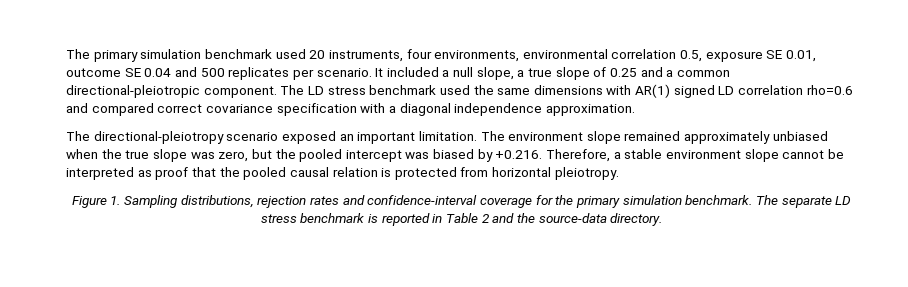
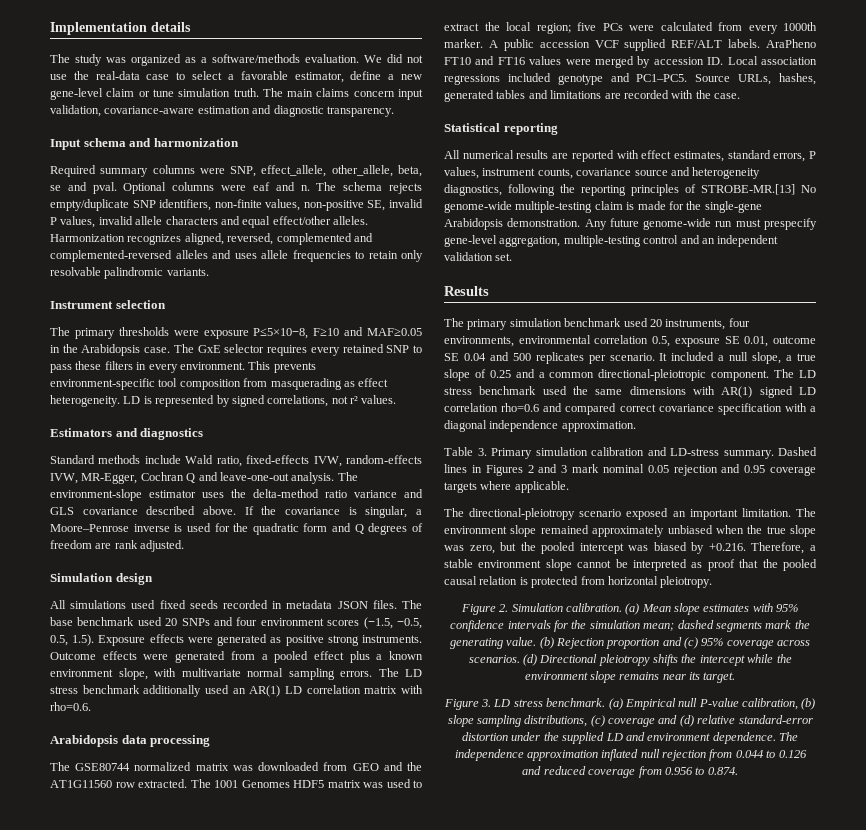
(66, 54) none -> [50,22,191,35] [50,54,423,66] [50,71,422,83] [50,88,424,100] [50,105,394,117] [50,138,239,150] [50,165,422,177] [50,182,422,194] [50,199,423,211] [50,216,368,228] [50,233,373,245] [50,250,423,262] [50,267,209,279] [50,300,166,309] [50,327,422,339] [50,344,423,356] [50,361,316,373] [50,378,389,390] [50,395,397,407] [50,428,204,440] [50,455,422,467] [50,472,358,484] [50,489,423,501] [50,506,423,518] [50,523,423,535] [50,540,185,552] [50,573,153,585] [50,600,422,609] [50,617,422,629] [50,634,423,646] [50,651,423,663] [50,668,422,680] [50,685,423,697] [50,702,91,711] [50,735,211,747] [50,762,423,771] [50,779,422,788] [444,22,817,34] [444,39,816,51] [444,56,817,68] [444,73,816,85] [444,90,740,102] [444,123,558,135] [444,150,816,162] [444,167,761,179] [444,184,816,196] [444,201,762,213] [444,218,817,230] [444,235,779,247] [444,252,513,261] [444,286,489,296] Implementation details // The study was organized as a software/methods evaluation. We did not use the real-data case to select a favorable estimator, define a new gene-level claim or tune simulation truth. The main claims concern input validation, covariance-aware estimation and diagnostic transparency. // Input schema and harmonization // Required summary columns were SNP, effect_allele, other_allele, beta, se and pval. Optional columns were eaf and n. The schema rejects empty/duplicate SNP identifiers, non-finite values, non-positive SE, invalid P values, invalid allele characters and equal effect/other alleles. Harmonization recognizes aligned, reversed, complemented and complemented-reversed alleles and uses allele frequencies to retain only resolvable palindromic variants. // Instrument selection // The primary thresholds were exposure P≤5×10−8, F≥10 and MAF≥0.05 in the Arabidopsis case. The GxE selector requires every retained SNP to pass these filters in every environment. This prevents environment-specific tool composition from masquerading as effect heterogeneity. LD is represented by signed correlations, not r² values. // Estimators and diagnostics // Standard methods include Wald ratio, fixed-effects IVW, random-effects IVW, MR-Egger, Cochran Q and leave-one-out analysis. The environment-slope estimator uses the delta-method ratio variance and GLS covariance described above. If the covariance is singular, a Moore–Penrose inverse is used for the quadratic form and Q degrees of freedom are rank adjusted. // Simulation design // All simulations used fixed seeds recorded in metadata JSON files. The base benchmark used 20 SNPs and four environment scores (−1.5, −0.5, 0.5, 1.5). Exposure effects were generated as positive strong instruments. Outcome effects were generated from a pooled effect plus a known environment slope, with multivariate normal sampling errors. The LD stress benchmark additionally used an AR(1) LD correlation matrix with rho=0.6. // Arabidopsis data processing // The GSE80744 normalized matrix was downloaded from GEO and the AT1G11560 row extracted. The 1001 Genomes HDF5 matrix was used to extract the local region; five PCs were calculated from every 1000th marker. A public accession VCF supplied REF/ALT labels. AraPheno FT10 and FT16 values were merged by accession ID. Local association regressions included genotype and PC1–PC5. Source URLs, hashes, generated tables and limitations are recorded with the case. // Statistical reporting // All numerical results are reported with effect estimates, standard errors, P values, instrument counts, covariance source and heterogeneity diagnostics, following the reporting principles of STROBE-MR.[13] No genome-wide multiple-testing claim is made for the single-gene Arabidopsis demonstration. Any future genome-wide run must prespecify gene-level aggregation, multiple-testing control and an independent validation set. // Results //
(635, 110) none -> [444,447,817,459] [444,464,816,476] [444,481,569,493] // Table 3. Primary simulation calibration and LD-stress summary. Dashed lines in Figures 2 and 3 mark nominal 0.05 rejection and 0.95 coverage targets where applicable.
[110,195,852,208] [260,213,663,226] 1. Sampling distributions, rejection rates and confidence-interval coverage for the primary simulation benchmark. The separate LD stress benchmark is reported in Table 2 and the source-data directory. -> [499,603,799,615] [450,620,810,632] [449,637,811,649] [468,654,792,666] [524,671,736,683] [443,698,816,710] [447,715,813,727] [462,732,798,744] [454,749,807,761] [522,766,738,778] 2. Simulation calibration. (a) Mean slope estimates with 95% confidence intervals for the simulation mean; dashed segments mark the generating value. (b) Rejection proportion and (c) 95% coverage across scenarios. (d) Directional pleiotropy shifts the intercept while the environment slope remains near its target. // Figure 3. LD stress benchmark. (a) Empirical null P-value calibration, (b) slope sampling distributions, (c) coverage and (d) relative standard-error distortion under the supplied LD and environment dependence. The independence approximation inflated null rejection from 0.044 to 0.126 and reduced coverage from 0.956 to 0.874.

